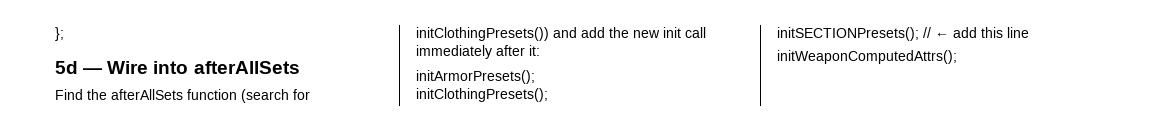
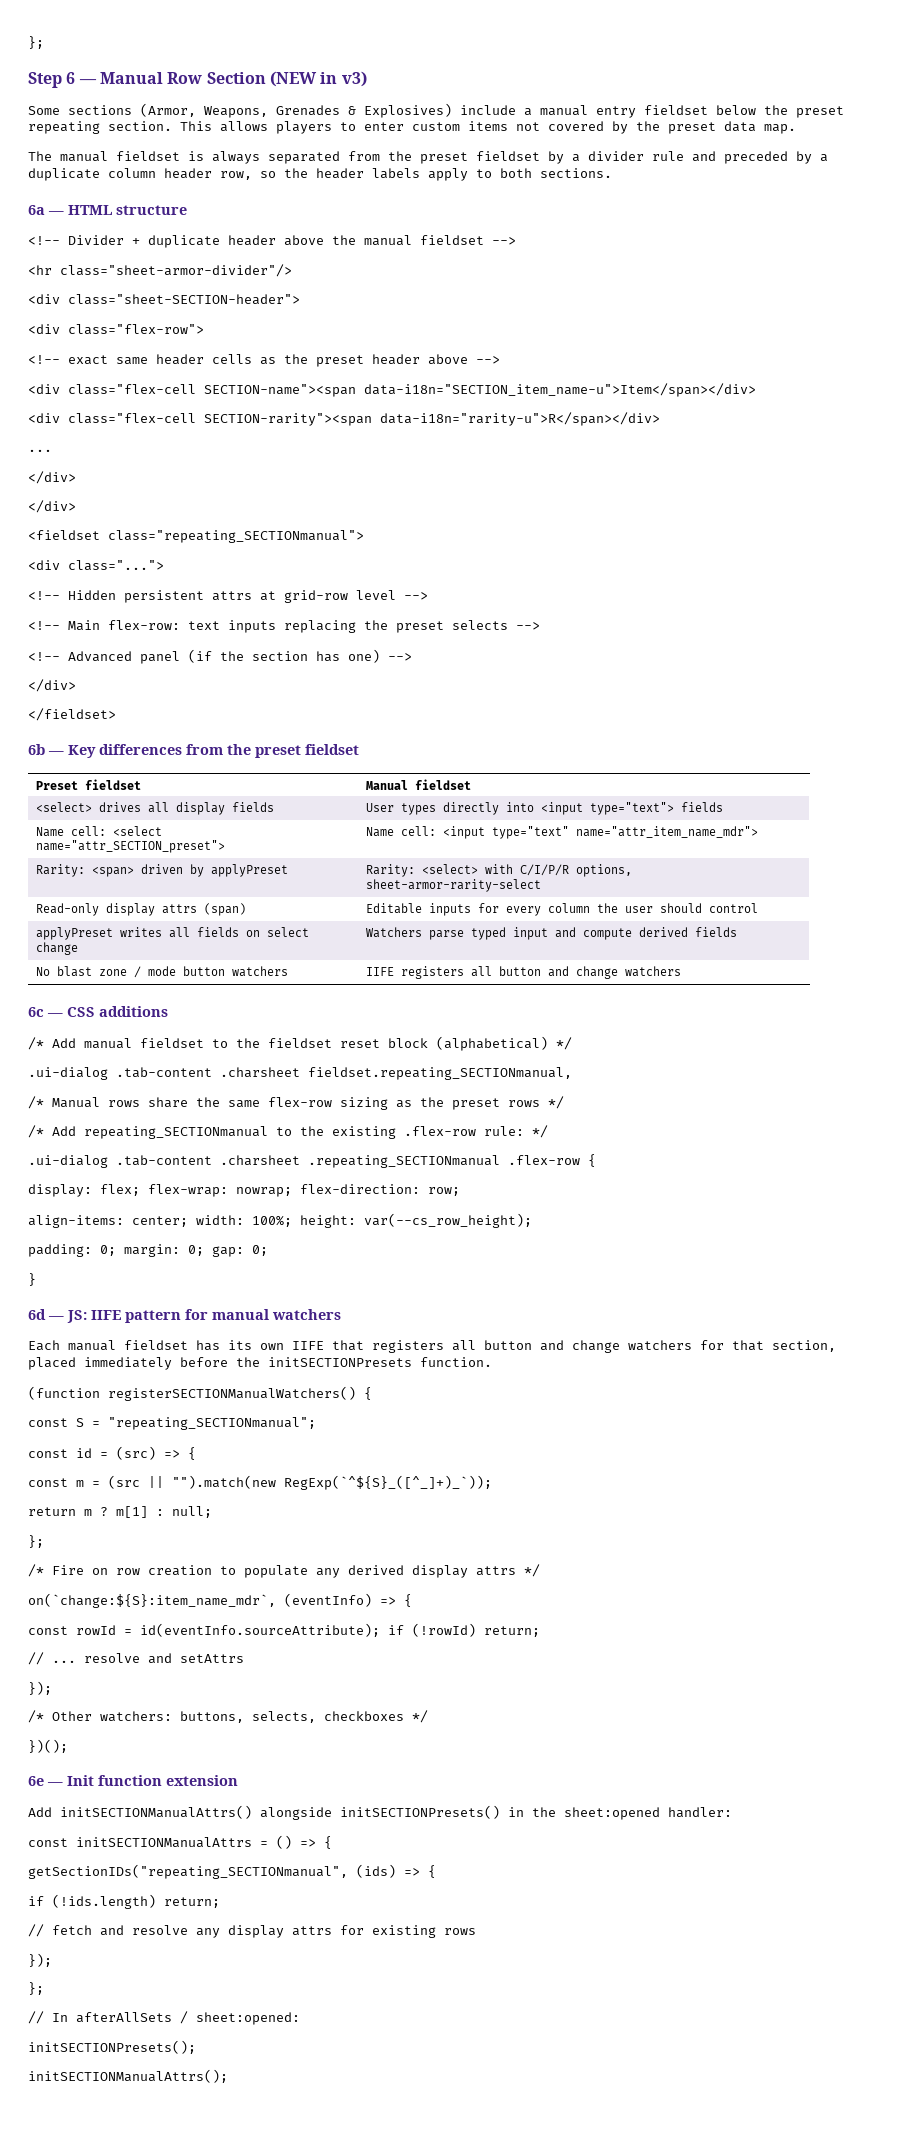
[55,27,64,41] [55,61,300,74] [55,89,310,103] [416,27,706,41] [416,45,540,59] [416,70,535,84] [416,88,548,102] [777,27,1029,41] [777,50,957,64] }; // 5d — Wire into afterAllSets // Find the afterAllSets function (search for initClothingPresets()) and add the new init call immediately after it: // initArmorPresets(); // initClothingPresets(); // initSECTIONPresets(); // ← add this line // initWeaponComputedAttrs(); -> [28,36,44,49] [28,71,367,88] [28,103,844,118] [28,121,796,134] [28,151,828,164] [28,168,612,181] [28,205,187,215] [28,235,516,248] [28,264,292,277] [28,294,300,305] [28,324,204,335] [28,354,500,367] [28,383,756,397] [28,412,660,426] [28,449,52,452] [28,471,76,484] [28,500,76,513] [28,530,364,543] [28,560,164,571] [28,590,428,603] [28,620,540,633] [28,649,412,664] [28,679,76,692] [28,708,116,721] [28,744,359,758] [36,779,142,790] [366,779,472,790] [36,802,275,815] [366,802,724,815] [36,826,163,837] [36,840,226,853] [366,826,759,839] [36,864,289,877] [366,864,633,877] [366,879,542,892] [36,903,247,916] [366,903,759,916] [36,927,310,940] [36,942,79,955] [366,927,738,940] [36,966,289,978] [366,966,682,979] [28,1006,168,1017] [28,1036,572,1051] [28,1067,572,1080] [28,1096,564,1110] [28,1125,548,1139] [28,1154,596,1168] [28,1184,460,1197] [28,1213,532,1228] [28,1244,268,1257] [28,1273,36,1286] [28,1309,341,1323] [28,1340,836,1353] [28,1357,492,1370] [28,1386,372,1401] [28,1417,316,1430] [28,1446,196,1460] [28,1475,492,1490] [28,1506,212,1518] [28,1535,44,1548] [28,1564,540,1578] [28,1593,412,1608] [28,1623,540,1637] [28,1652,244,1665] [28,1681,52,1695] [28,1710,428,1723] [28,1739,68,1753] [28,1775,238,1786] [28,1805,732,1820] [28,1835,332,1849] [28,1864,436,1879] [28,1894,220,1909] [28,1924,476,1938] [28,1953,52,1967] [28,1982,44,1995] [28,2011,300,2025] [28,2040,196,2054] [28,2069,228,2083] }; // Step 6 — Manual Row Section (NEW in v3) // Some sections (Armor, Weapons, Grenades & Explosives) include a manual entry fieldset below the preset repeating section. This allows players to enter custom items not covered by the preset data map. // The manual fieldset is always separated from the preset fieldset by a divider rule and preceded by a duplicate column header row, so the header labels apply to both sections. // 6a — HTML structure // <!-- Divider + duplicate header above the manual fieldset --> // <hr class="sheet-armor-divider"/> // <div class="sheet-SECTION-header"> // <div class="flex-row"> // <!-- exact same header cells as the preset header above --> // <div class="flex-cell SECTION-name"><span data-i18n="SECTION_item_name-u">Item</span></div> // <div class="flex-cell SECTION-rarity"><span data-i18n="rarity-u">R</span></div> // ... // </div> // </div> // <fieldset class="repeating_SECTIONmanual"> // <div class="..."> // <!-- Hidden persistent attrs at grid-row level --> // <!-- Main flex-row: text inputs replacing the preset selects --> // <!-- Advanced panel (if the section has one) --> // </div> // </fieldset> // 6b — Key differences from the preset fieldset // Preset fieldset | Manual fieldset // <select> drives all display fields | User types directly into <input type="text"> fields // Name cell: <select name="attr_SECTION_preset"> | Name cell: <input type="text" name="attr_item_name_mdr"> // Rarity: <span> driven by applyPreset | Rarity: <select> with C/I/P/R options, sheet-armor-rarity-select // Read-only display attrs (span) | Editable inputs for every column the user should control // applyPreset writes all fields on select change | Watchers parse typed input and compute derived fields // No blast zone / mode button watchers | IIFE registers all button and change watchers // 6c — CSS additions // /* Add manual fieldset to the fieldset reset block (alphabetical) */ // .ui-dialog .tab-content .charsheet fieldset.repeating_SECTIONmanual, // /* Manual rows share the same flex-row sizing as the preset rows */ // /* Add repeating_SECTIONmanual to the existing .flex-row rule: */ // .ui-dialog .tab-content .charsheet .repeating_SECTIONmanual .flex-row { // display: flex; flex-wrap: nowrap; flex-direction: row; // align-items: center; width: 100%; height: var(--cs_row_height); // padding: 0; margin: 0; gap: 0; // } // 6d — JS: IIFE pattern for manual watchers // Each manual fieldset has its own IIFE that registers all button and change watchers for that section, placed immediately before the initSECTIONPresets function. // (function registerSECTIONManualWatchers() { // const S = "repeating_SECTIONmanual"; // const id = (src) => { // const m = (src || "").match(new RegExp(`^${S}_([^_]+)_`)); // return m ? m[1] : null; // }; // /* Fire on row creation to populate any derived display attrs */ // on(`change:${S}:item_name_mdr`, (eventInfo) => { // const rowId = id(eventInfo.sourceAttribute); if (!rowId) return; // // ... resolve and setAttrs // }); // /* Other watchers: buttons, selects, checkboxes */ // })(); // 6e — Init function extension // Add initSECTIONManualAttrs() alongside initSECTIONPresets() in the sheet:opened handler: // const initSECTIONManualAttrs = () => { // getSectionIDs("repeating_SECTIONmanual", (ids) => { // if (!ids.length) return; // // fetch and resolve any display attrs for existing rows // }); // }; // // In afterAllSets / sheet:opened: // initSECTIONPresets(); // initSECTIONManualAttrs();

